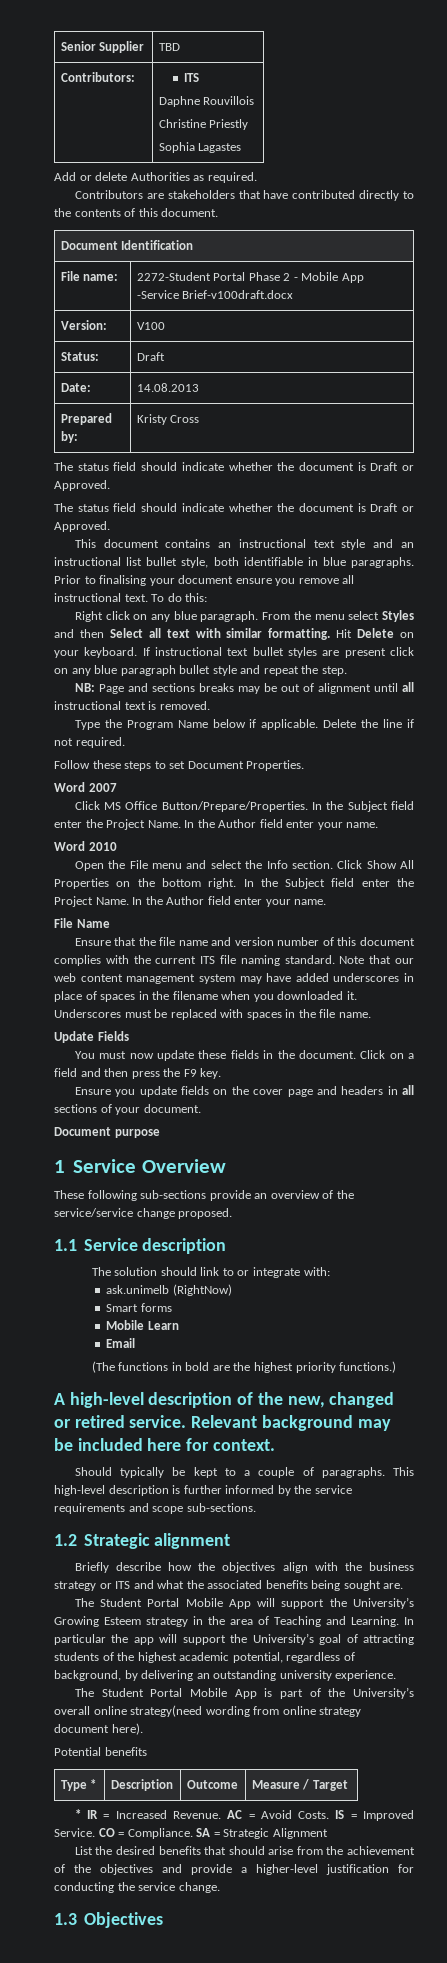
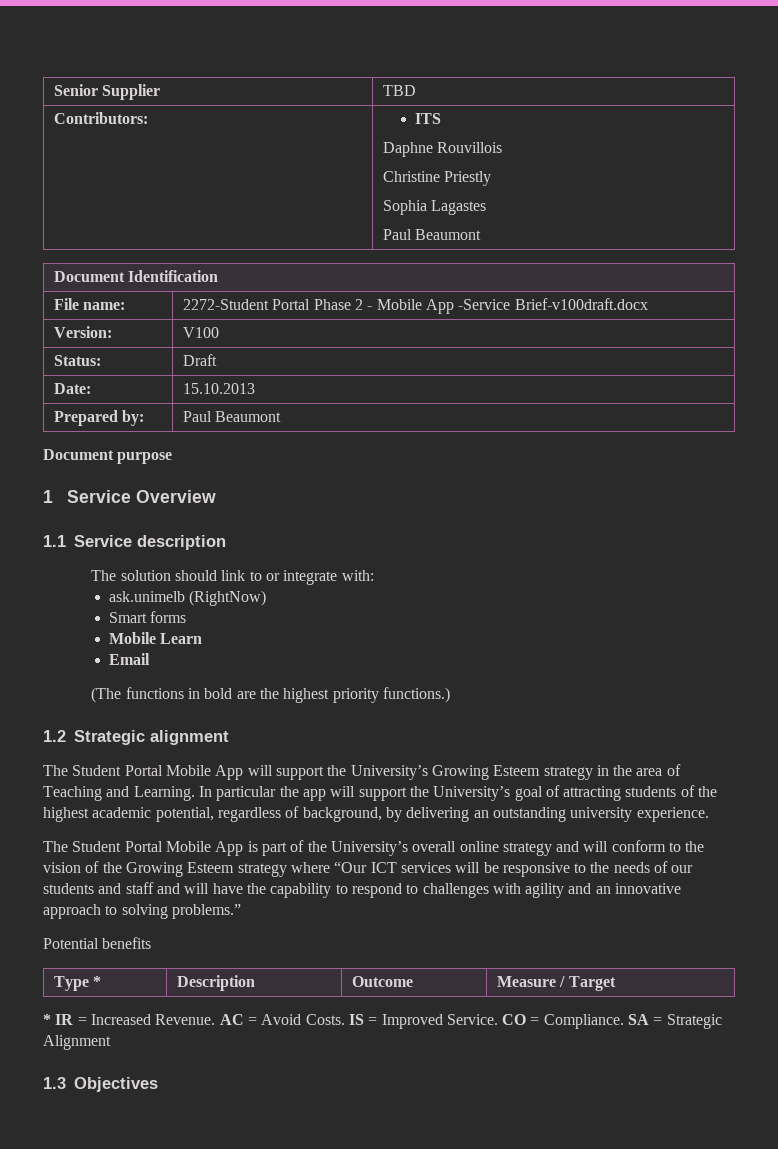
[54,172,257,183] [74,190,414,201] [54,208,219,217] // Add or delete Authorities as required. // Contributors are stakeholders that have contributed directly to the contents of this document. -> [383,229,482,240] // Paul Beaumont
[136,383,199,392] 14.08.2013 -> [183,383,256,394] 15.10.2013
[136,414,200,425] [54,462,414,471] [54,480,110,491] [54,503,414,512] [54,521,110,532] [74,539,414,550] [54,557,414,568] [54,575,355,586] [54,593,208,602] [74,610,414,622] [54,628,414,640] [54,647,414,658] [54,665,347,676] [74,682,414,694] [54,701,210,710] [74,719,414,730] [54,737,125,748] [54,760,305,771] [54,782,117,792] [74,801,414,812] [54,819,379,830] [54,841,117,851] [74,860,414,871] [54,878,415,889] [54,896,327,907] [54,918,110,928] [74,937,415,946] [54,955,415,966] [54,973,414,984] [54,991,357,1002] [54,1009,371,1020] [54,1031,129,1043] [74,1050,414,1061] [54,1068,222,1079] [74,1085,414,1097] [54,1104,201,1115] Kristy Cross // The status field should indicate whether the document is Draft or Approved. // The status field should indicate whether the document is Draft or Approved. // This document contains an instructional text style and an instructional list bullet style, both identifiable in blue paragraphs. Prior to finalising your document ensure you remove all instructional text. To do this: // Right click on any blue paragraph. From the menu select Styles and then Select all text with similar formatting. Hit Delete on your keyboard. If instructional text bullet styles are present click on any blue paragraph bullet style and repeat the step. // NB: Page and sections breaks may be out of alignment until all instructional text is removed. // Type the Program Name below if applicable. Delete the line if not required. // Follow these steps to set Document Properties. // Word 2007 // Click MS Office Button/Prepare/Properties. In the Subject field enter the Project Name. In the Author field enter your name. // Word 2010 // Open the File menu and select the Info section. Click Show All Properties on the bottom right. In the Subject field enter the Project Name. In the Author field enter your name. // File Name // Ensure that the file name and version number of this document complies with the current ITS file naming standard. Note that our web content management system may have added underscores in place of spaces in the filename when you downloaded it. Underscores must be replaced with spaces in the file name. // Update Fields // You must now update these fields in the document. Click on a field and then press the F9 key. // Ensure you update fields on the cover page and headers in all sections of your document. -> [183,411,282,422] Paul Beaumont
[54,1190,354,1201] [54,1208,233,1219] // These following sub-sections provide an overview of the service/service change proposed. -> (217, 496) none
[54,1392,395,1408] [54,1415,391,1431] [54,1438,275,1451] [74,1467,414,1478] [54,1485,352,1496] [54,1503,256,1514] [54,1533,231,1549] [74,1562,415,1573] [54,1580,404,1591] A high-level description of the new, changed or retired service. Relevant background may be included here for context. // Should typically be kept to a couple of paragraphs. This high-level description is further informed by the service requirements and scope sub-sections. // 1.2 Strategic alignment // Briefly describe how the objectives align with the business strategy or ITS and what the associated benefits being sought are. -> [43,730,229,745] 1.2 Strategic alignment
[130,1705,362,1717] [54,1723,143,1735] strategy(need wording from online strategy document here). -> [502,840,705,856] [43,861,694,877] [43,882,682,898] [43,904,241,919] strategy and will conform to the vision of the Growing Esteem strategy where “Our ICT services will be responsive to the needs of our students and staff and will have the capability to respond to challenges with agility and an innovative approach to solving problems.”
[74,1846,415,1855] [54,1864,414,1875] [54,1882,220,1893] // List the desired benefits that should arise from the achievement of the objectives and provide a higher-level justification for conducting the service change. -> (111, 1042) none

